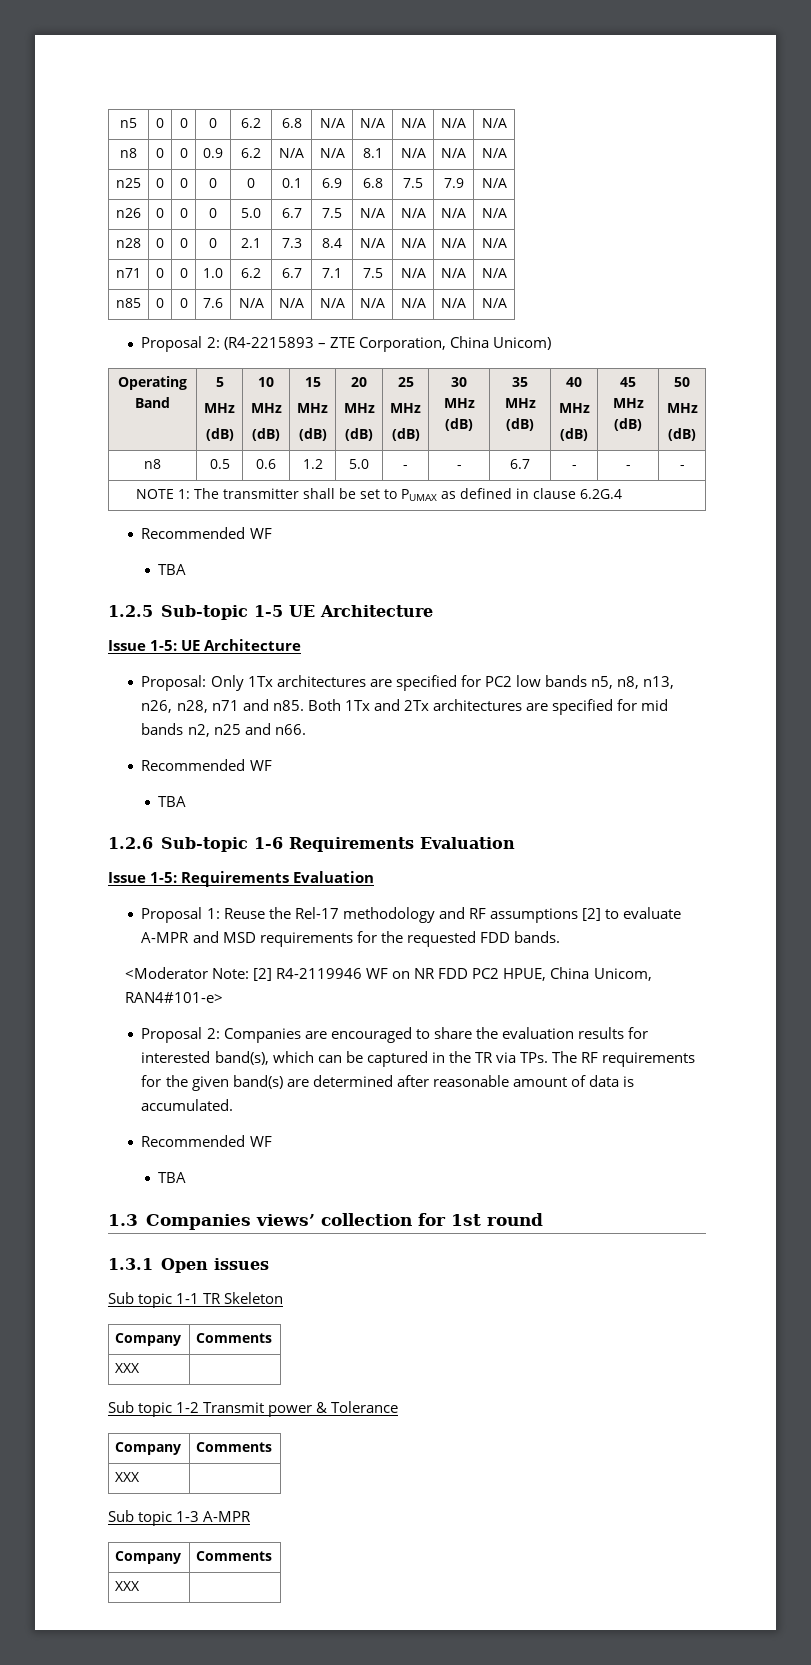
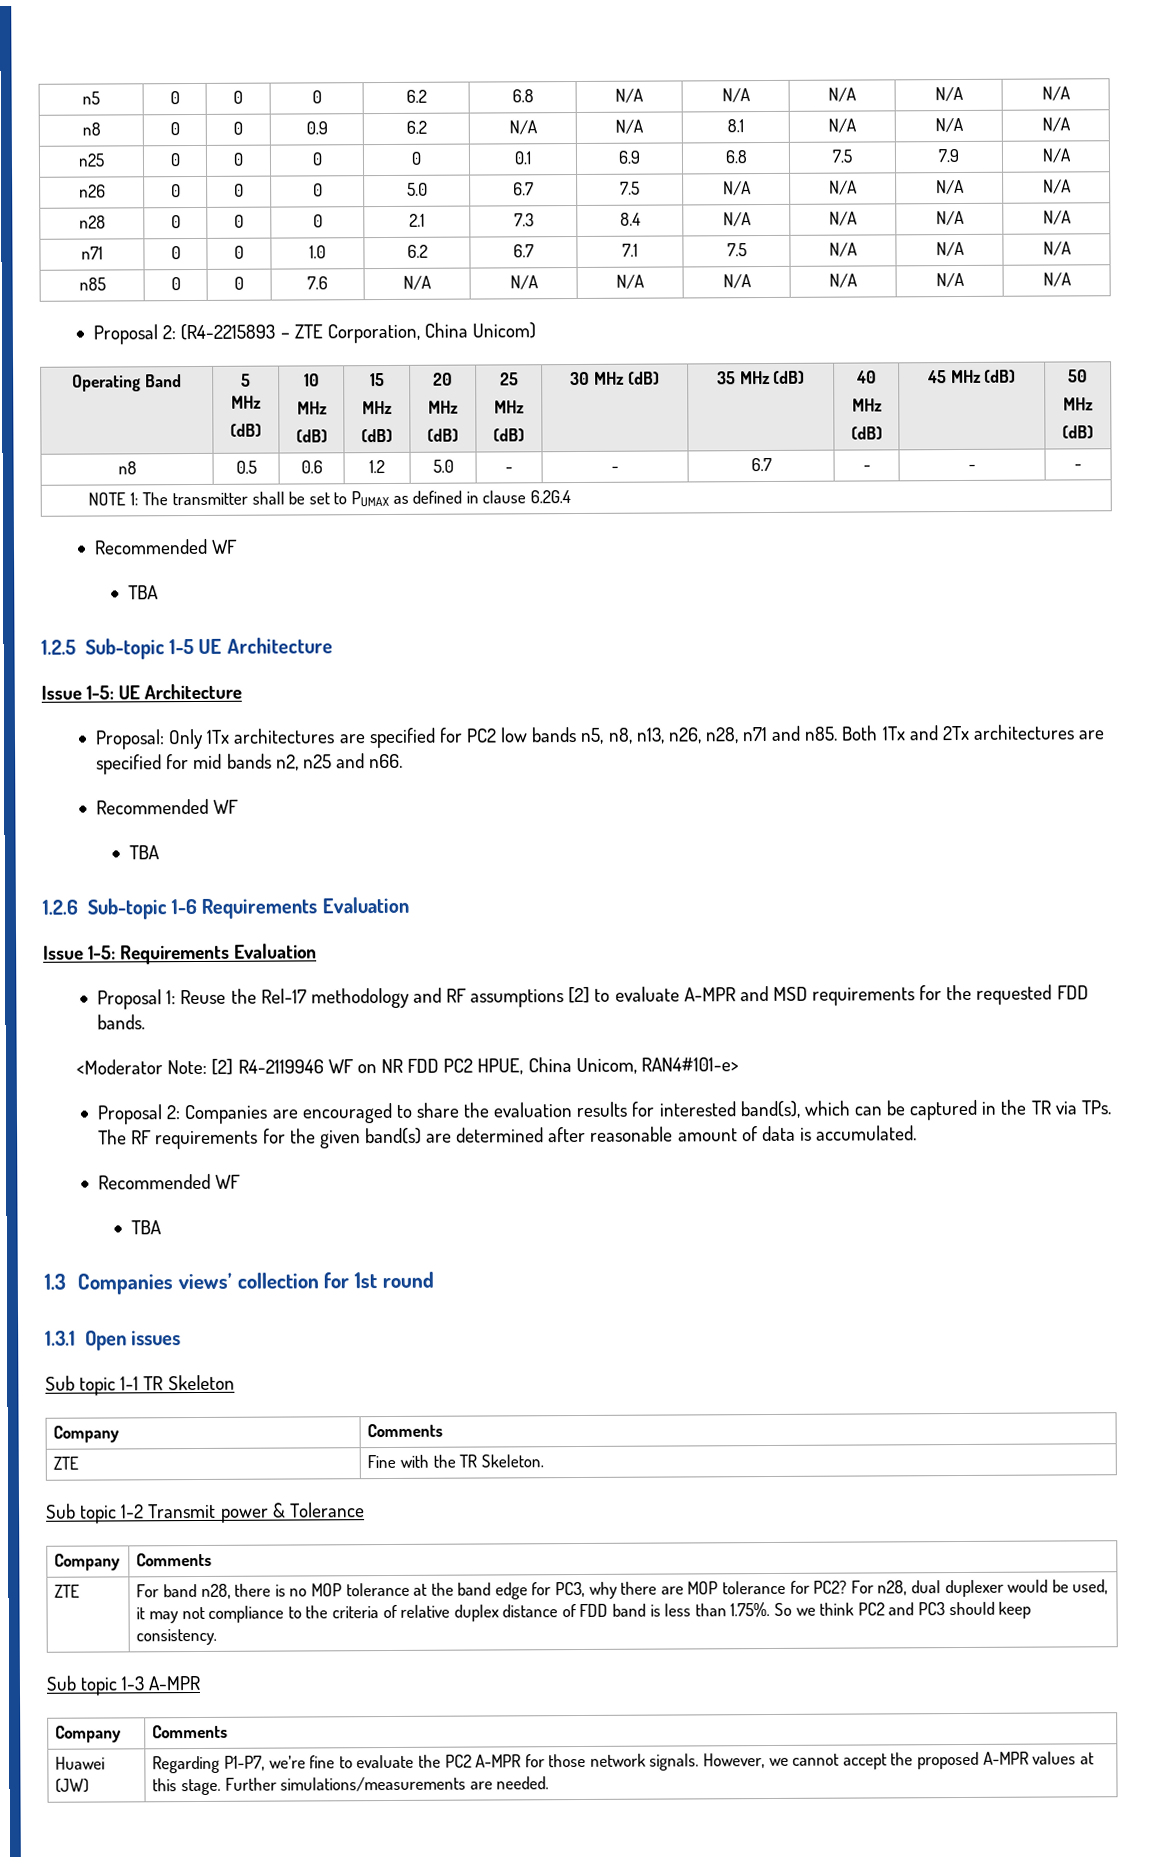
[115,1363,141,1373] XXX | -> [53,1456,80,1470] [367,1454,544,1469] ZTE | Fine with the TR Skeleton.
[115,1472,141,1482] XXX | -> [54,1584,81,1598] [136,1579,1109,1600] [136,1601,1032,1624] [136,1628,218,1646] ZTE | For band n28, there is no MOP tolerance at the band edge for PC3, why there are MOP tolerance for PC2? For n28, dual duplexer would be used, it may not compliance to the criteria of relative duplex distance of FDD band is less than 1.75%. So we think PC2 and PC3 should keep consistency.
[115,1581,141,1591] XXX | -> [55,1756,106,1770] [55,1778,90,1793] [152,1751,1094,1774] [152,1776,550,1796] Huawei (JW) | Regarding P1-P7, we’re fine to evaluate the PC2 A-MPR for those network signals. However, we cannot accept the proposed A-MPR values at this stage. Further simulations/measurements are needed.

